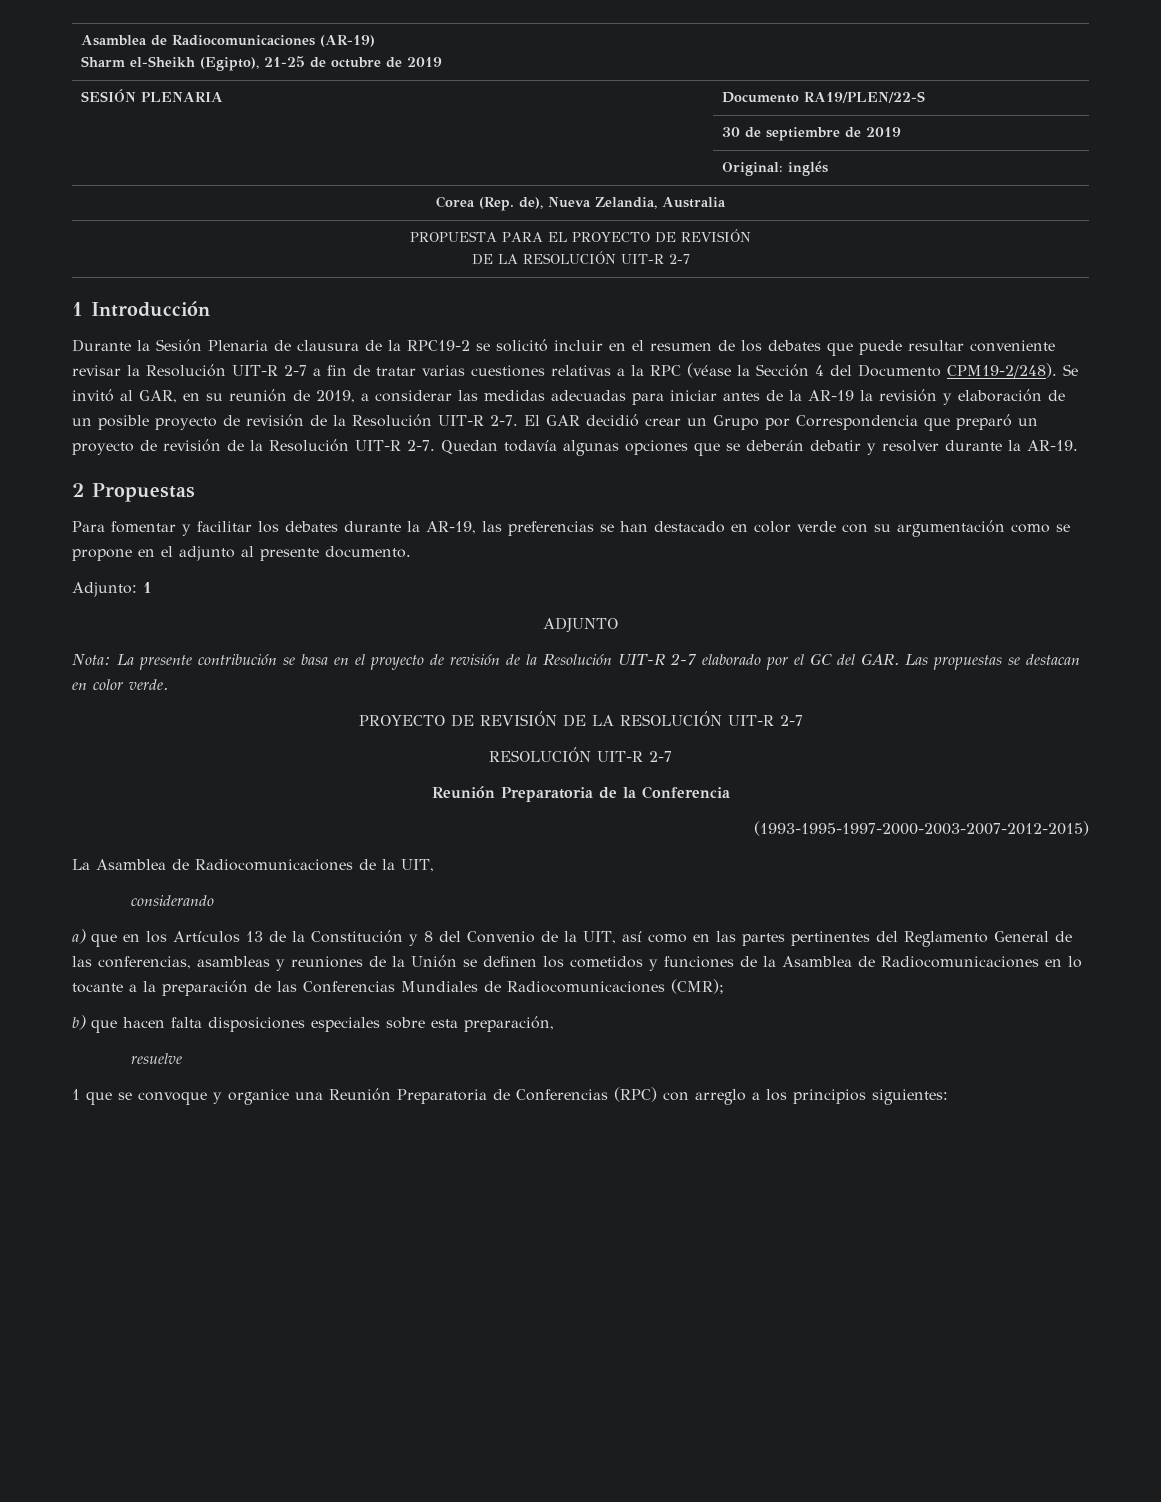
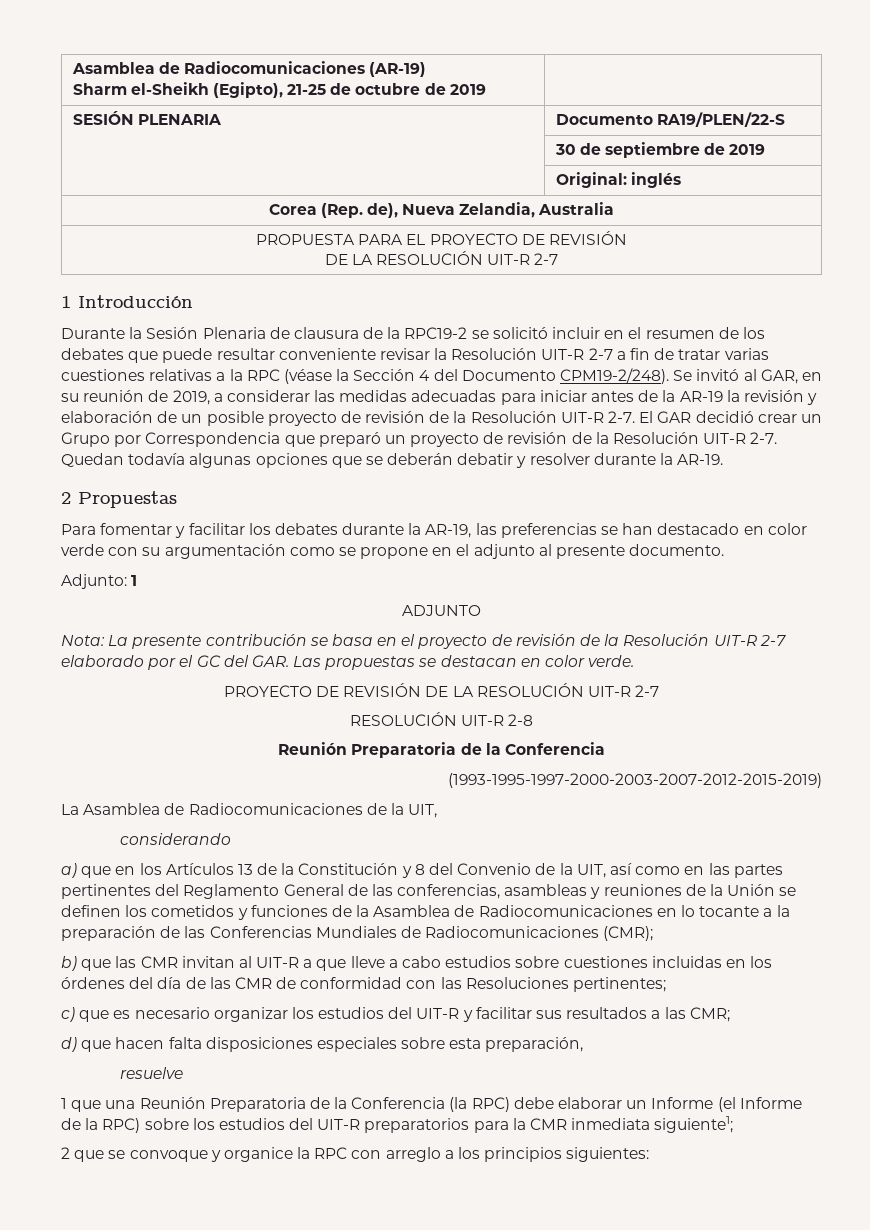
[649,751,672,762] 2-7 -> [508,714,534,726] 2-8
[754,821,1089,836] (1993-1995-1997-2000-2003-2007-2012-2015) -> [448,773,822,788] (1993-1995-1997-2000-2003-2007-2012-2015-2019)
(117, 1026) none -> [115,956,773,971] [61,977,667,992] [61,1007,730,1022] [61,1037,112,1052] las CMR invitan al UIT-R a que lleve a cabo estudios sobre cuestiones incluidas en los órdenes del día de las CMR de conformidad con las Resoluciones pertinentes; // c) que es necesario organizar los estudios del UIT-R y facilitar sus resultados a las CMR; // d) que
[118,1087,657,1105] se convoque y organice una Reunión Preparatoria de Conferencias (RPC) -> [105,1097,802,1112] [61,1116,734,1133] [61,1147,348,1162] una Reunión Preparatoria de la Conferencia (la RPC) debe elaborar un Informe (el Informe de la RPC) sobre los estudios del UIT-R preparatorios para la CMR inmediata siguiente1; // 2 que se convoque y organice la RPC

